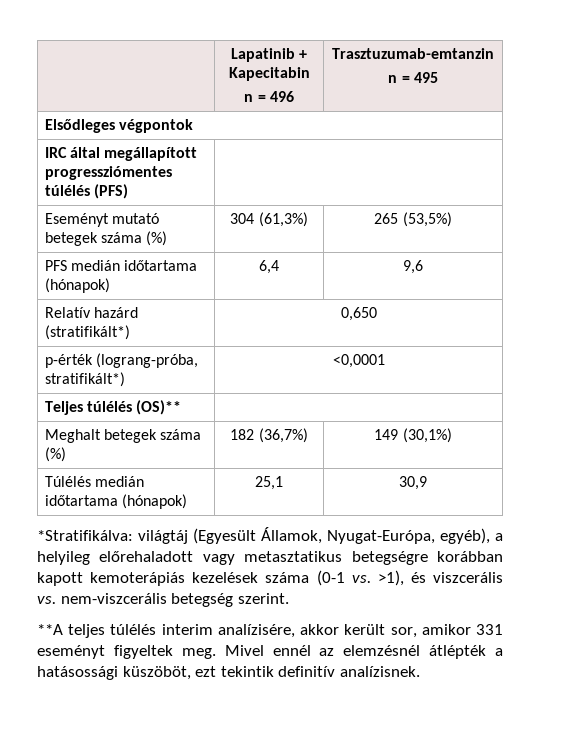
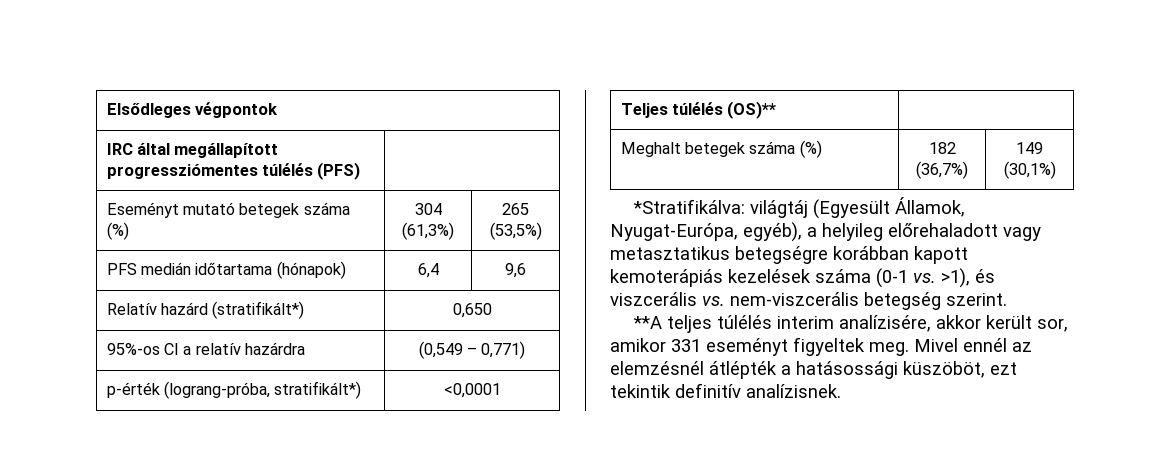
[230,48,308,62] [228,67,310,81] [244,91,294,102] [331,48,494,59] [388,72,438,83] | Lapatinib + Kapecitabin // n = 496 | Trasztuzumab-emtanzin // n = 495 // -> (106, 110) none
(377, 314) none -> [106,342,306,355] [418,341,526,359] // 95%-os CI a relatív hazárdra | (0,549 – 0,771)
[44,476,144,487] [44,494,187,509] [255,476,283,490] [398,476,427,490] // Túlélés medián időtartama (hónapok) | 25,1 | 30,9 -> (1056, 170) none

